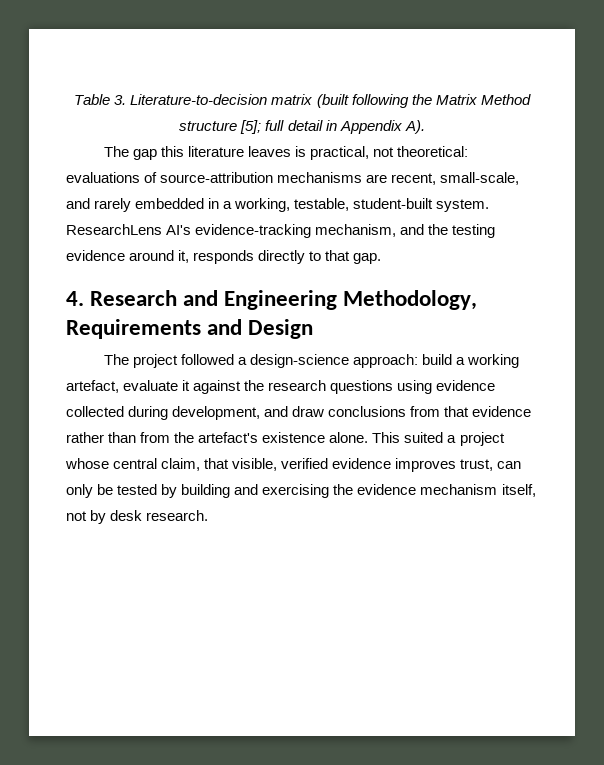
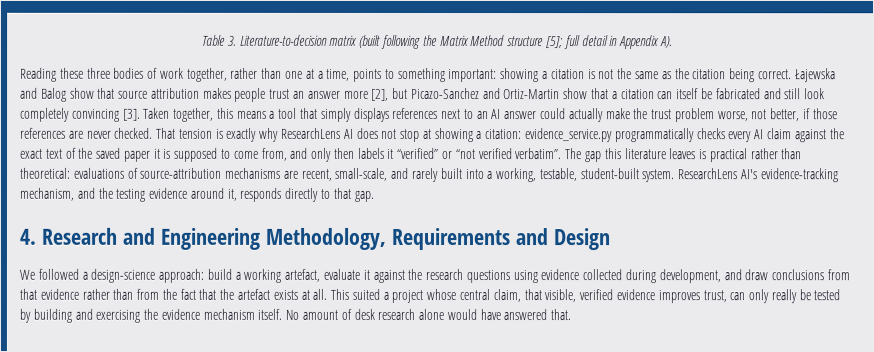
(425, 127) none -> [20,67,836,83] [20,87,826,102] [20,107,838,123] [20,127,845,143] [20,147,563,162] Reading these three bodies of work together, rather than one at a time, points to something important: showing a citation is not the same as the citation being correct. Łajewska and Balog show that source attribution makes people trust an answer more [2], but Picazo-Sanchez and Ortiz-Martin show that a citation can itself be fabricated and still look completely convincing [3]. Taken together, this means a tool that simply displays references next to an AI answer could actually make the trust problem worse, not better, if those references are never checked. That tension is exactly why ResearchLens AI does not stop at showing a citation: evidence_service.py programmatically checks every AI claim against the exact text of the saved paper it is supposed to come from, and only then labels it “verified” or “not verified verbatim”.
[310,146,395,160] practical, not -> [709,148,803,163] practical rather than
[135,198,220,209] embedded in -> [439,168,485,180] built into
[103,354,178,368] The project -> [19,269,35,280] We
[198,432,369,443] artefact's existence alone. -> [179,288,328,300] fact that the artefact exists at all.
(93, 491) none -> [770,289,797,304] really
[501,484,536,497] [66,510,209,524] itself, not by desk research. -> [257,308,572,321] itself. No amount of desk research alone would have answered that.

